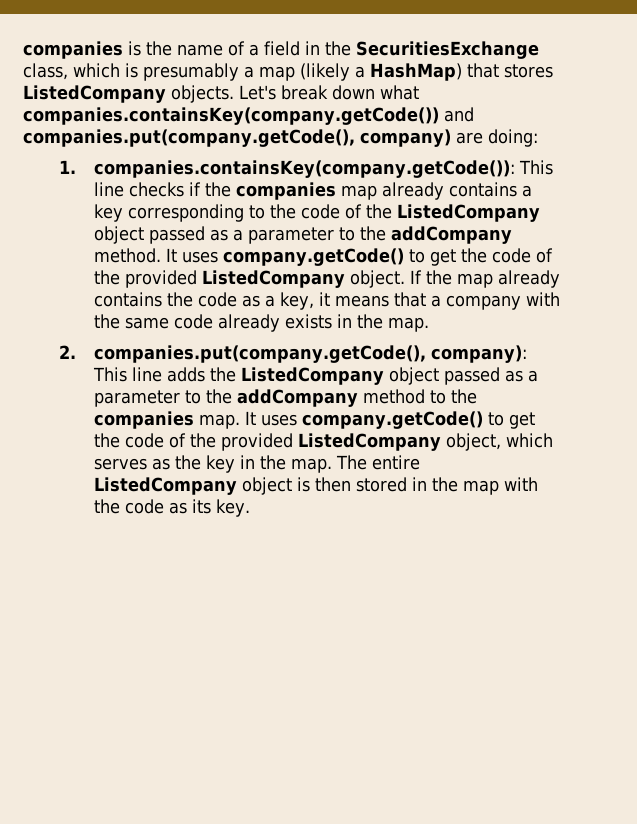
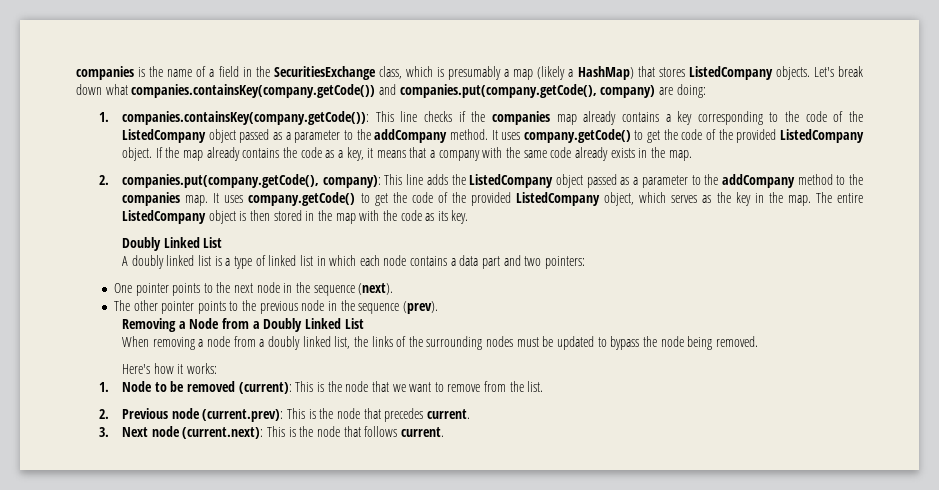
(251, 508) none -> [122,237,223,251] [122,255,585,269] [113,282,394,296] [113,300,438,314] [122,318,364,332] [122,336,758,350] [122,363,218,374] [99,381,544,394] [99,408,470,422] [99,426,444,439] // Doubly Linked List // A doubly linked list is a type of linked list in which each node contains a data part and two pointers: // One pointer points to the next node in the sequence (next). // The other pointer points to the previous node in the sequence (prev). // Removing a Node from a Doubly Linked List // When removing a node from a doubly linked list, the links of the surrounding nodes must be updated to bypass the node being removed. // Here's how it works: // 1. Node to be removed (current): This is the node that we want to remove from the list. // 2. Previous node (current.prev): This is the node that precedes current. // 3. Next node (current.next): This is the node that follows current.

